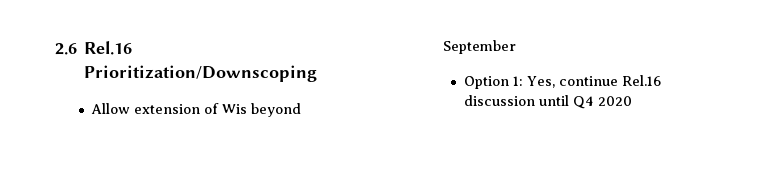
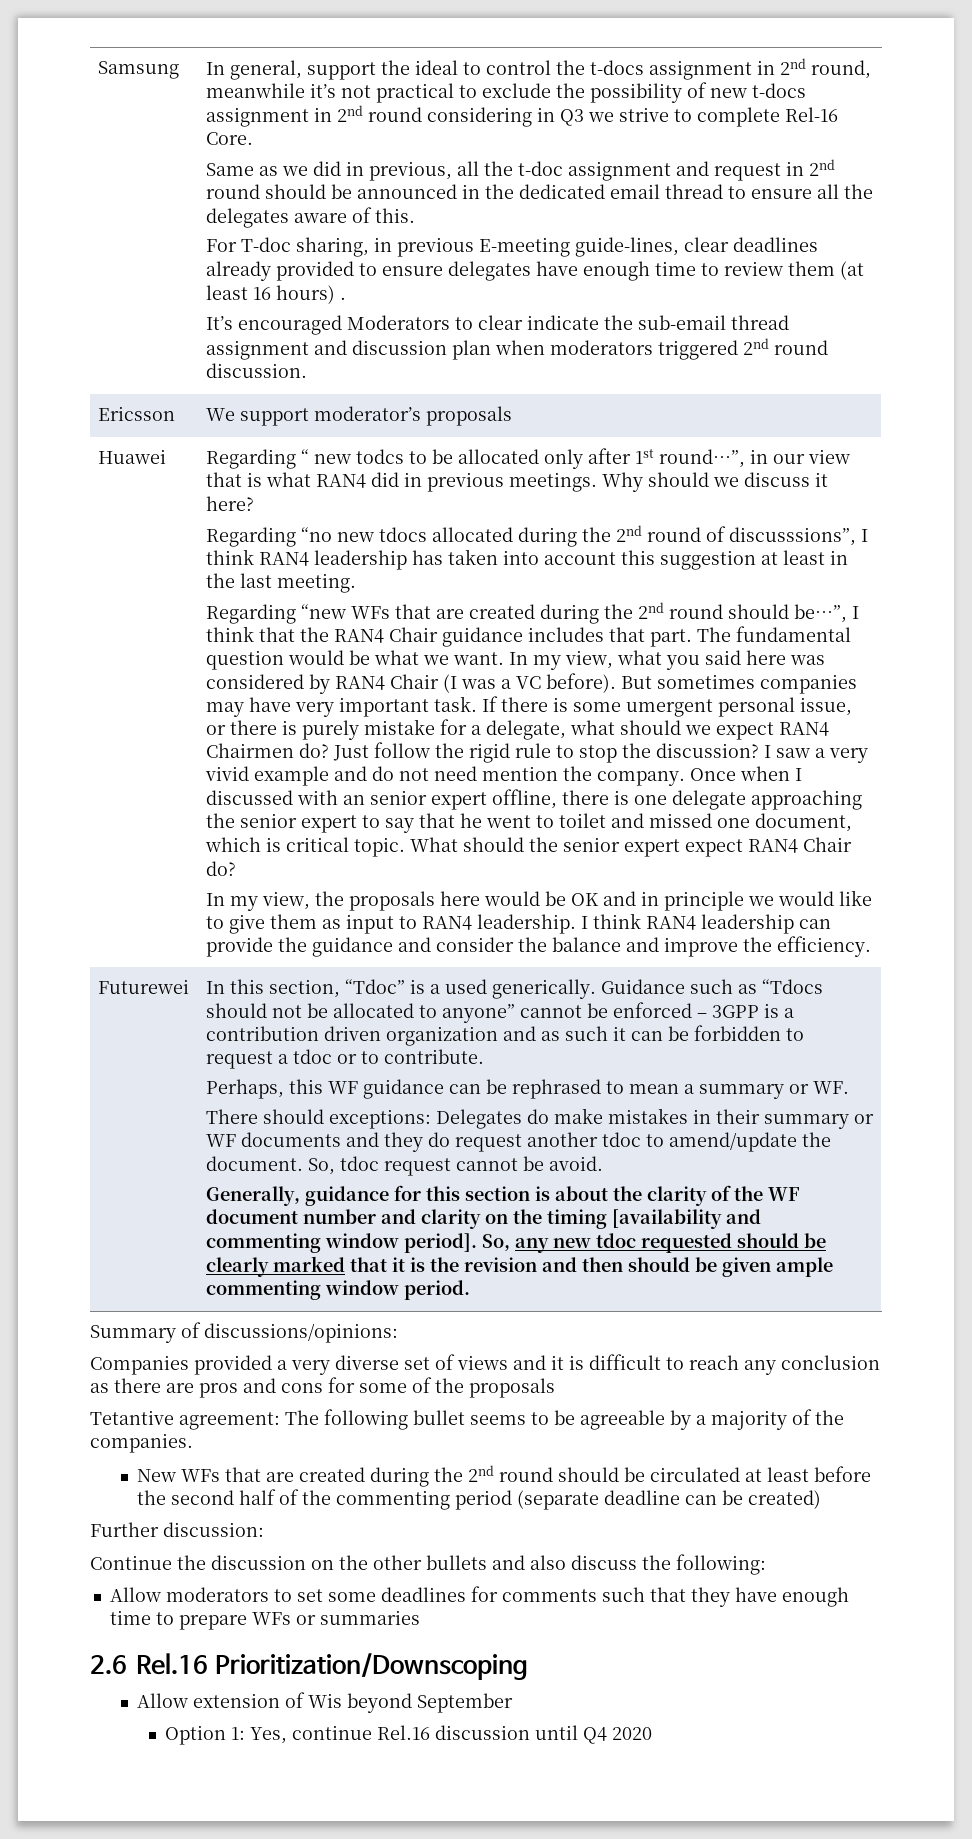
(55, 49) none -> [98,61,180,79] [206,58,872,80] [206,82,807,103] [206,105,839,127] [206,132,254,145] [206,159,836,181] [206,184,874,199] [206,207,416,228] [206,237,819,257] [206,261,865,281] [206,285,347,304] [206,315,790,335] [206,338,829,360] [206,363,308,378] [98,406,176,421] [206,406,513,426] [98,449,167,464] [206,448,851,469] [206,472,829,492] [206,496,255,511] [206,525,869,547] [206,549,849,570] [206,573,357,593] [206,602,860,624] [206,626,852,647] [206,650,826,670] [206,673,858,694] [206,696,853,717] [206,719,830,740] [206,742,869,763] [205,766,803,786] [206,789,863,810] [206,813,853,833] [205,837,853,857] [206,861,237,876] [206,890,873,911] [206,913,832,934] [206,936,872,957] [98,979,190,994] [206,979,824,999] [206,1002,795,1023] [206,1025,805,1046] [206,1049,485,1069] [206,1079,850,1099] [206,1108,875,1129] [206,1132,832,1152] [206,1156,604,1176] [206,1185,801,1206] [206,1209,762,1229] [206,1233,827,1253] [206,1256,834,1277] [206,1280,471,1300] [90,1322,398,1343] [90,1354,880,1375] [90,1377,555,1398] [90,1409,844,1430] [90,1433,193,1453] [137,1465,872,1487] [137,1489,822,1510] [90,1522,264,1537] [90,1554,766,1575] [109,1586,849,1607] [109,1610,420,1630] Samsung | In general, support the ideal to control the t-docs assignment in 2nd round, meanwhile it’s not practical to exclude the possibility of new t-docs assignment in 2nd round considering in Q3 we strive to complete Rel-16 Core. // Same as we did in previous, all the t-doc assignment and request in 2nd round should be announced in the dedicated email thread to ensure all the delegates aware of this. // For T-doc sharing, in previous E-meeting guide-lines, clear deadlines already provided to ensure delegates have enough time to review them (at least 16 hours) . // It’s encouraged Moderators to clear indicate the sub-email thread assignment and discussion plan when moderators triggered 2nd round discussion. // Ericsson | We support moderator’s proposals // Huawei | Regarding “ new todcs to be allocated only after 1st round…”, in our view that is what RAN4 did in previous meetings. Why should we discuss it here? // Regarding “no new tdocs allocated during the 2nd round of discusssions”, I think RAN4 leadership has taken into account this suggestion at least in the last meeting. // Regarding “new WFs that are created during the 2nd round should be…”, I think that the RAN4 Chair guidance includes that part. The fundamental question would be what we want. In my view, what you said here was considered by RAN4 Chair (I was a VC before). But sometimes companies may have very important task. If there is some umergent personal issue, or there is purely mistake for a delegate, what should we expect RAN4 Chairmen do? Just follow the rigid rule to stop the discussion? I saw a very vivid example and do not need mention the company. Once when I discussed with an senior expert offline, there is one delegate approaching the senior expert to say that he went to toilet and missed one document, which is critical topic. What should the senior expert expect RAN4 Chair do? // In my view, the proposals here would be OK and in principle we would like to give them as input to RAN4 leadership. I think RAN4 leadership can provide the guidance and consider the balance and improve the efficiency. // Futurewei | In this section, “Tdoc” is a used generically. Guidance such as “Tdocs should not be allocated to anyone” cannot be enforced – 3GPP is a contribution driven organization and as such it can be forbidden to request a tdoc or to contribute. // Perhaps, this WF guidance can be rephrased to mean a summary or WF. // There should exceptions: Delegates do make mistakes in their summary or WF documents and they do request another tdoc to amend/update the document. So, tdoc request cannot be avoid. // Generally, guidance for this section is about the clarity of the WF document number and clarity on the timing [availability and commenting window period]. So, any new tdoc requested should be clearly marked that it is the revision and then should be given ample commenting window period. // Summary of discussions/opinions: // Companies provided a very diverse set of views and it is difficult to reach any conclusion as there are pros and cons for some of the proposals // Tetantive agreement: The following bullet seems to be agreeable by a majority of the companies. // New WFs that are created during the 2nd round should be circulated at least before the second half of the commenting period (separate deadline can be created) // Further discussion: // Continue the discussion on the other bullets and also discuss the following: // Allow moderators to set some deadlines for comments such that they have enough time to prepare WFs or summaries //

